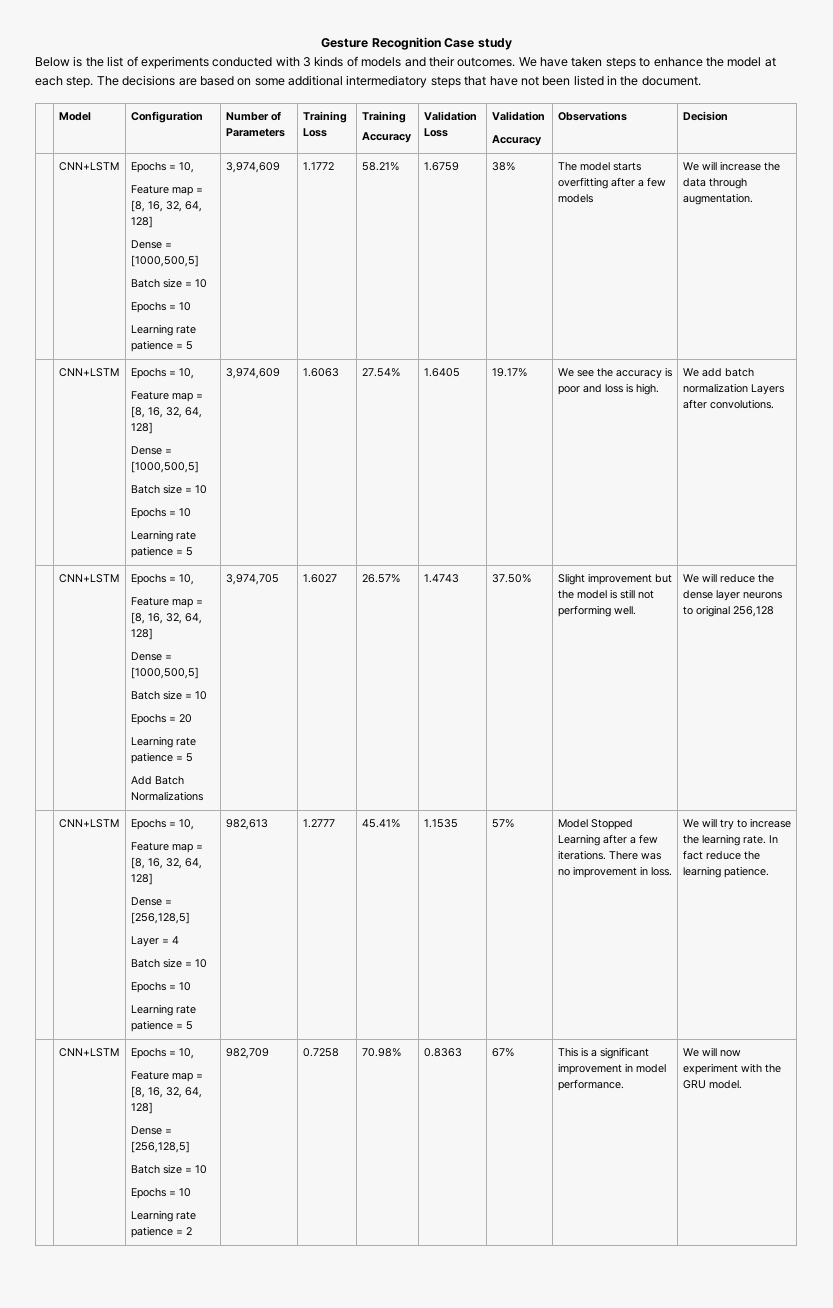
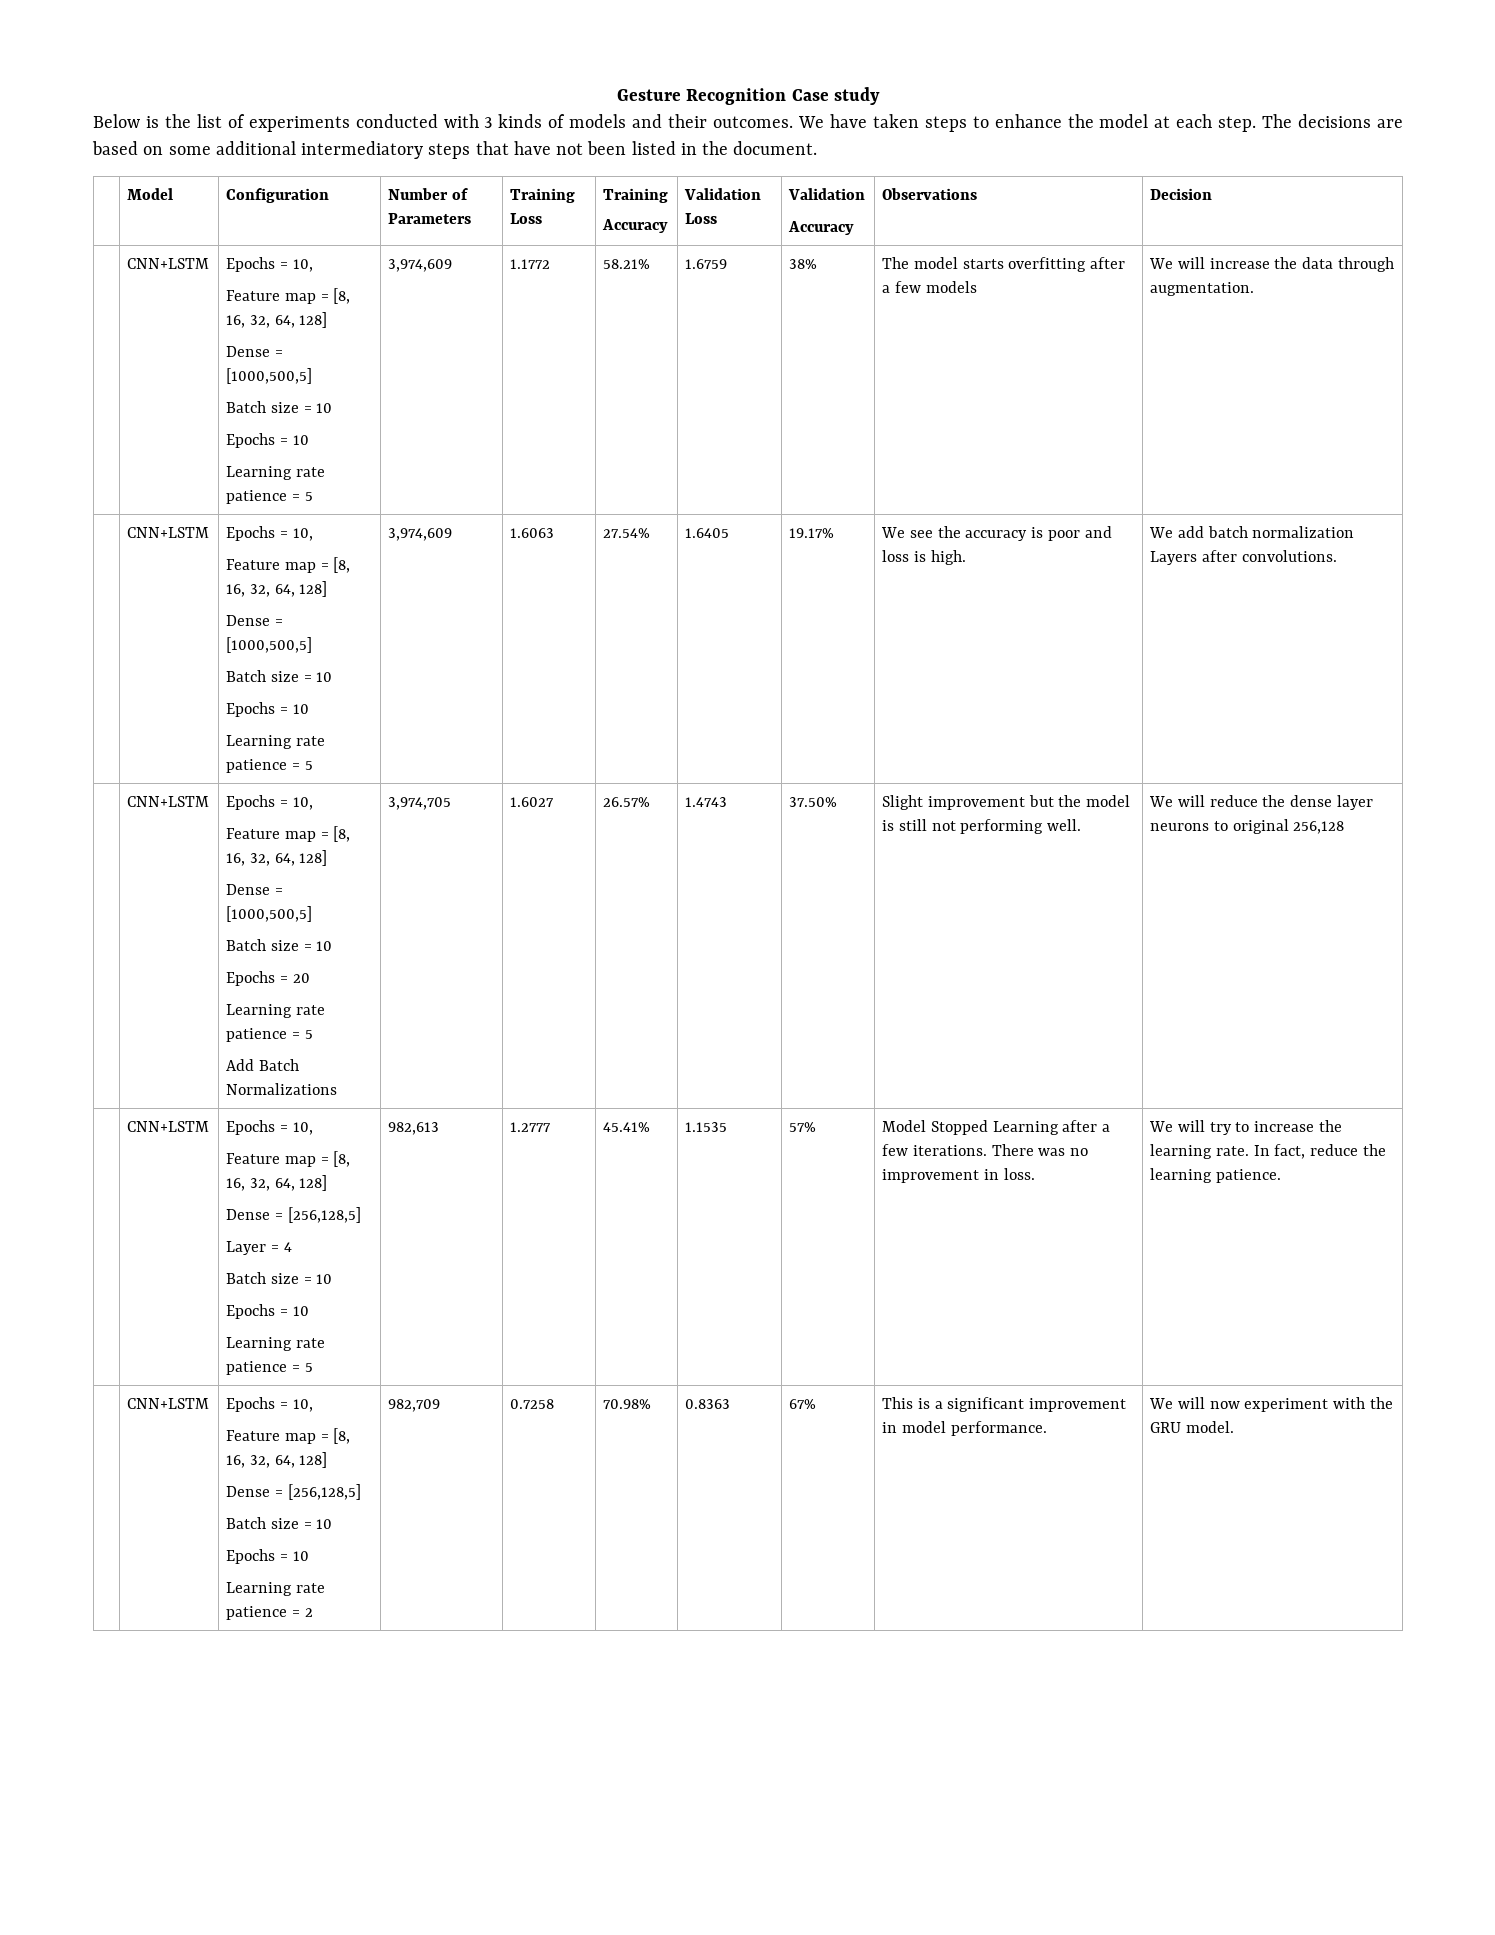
[682,850,703,860] fact -> [1274,1144,1306,1159] fact,

